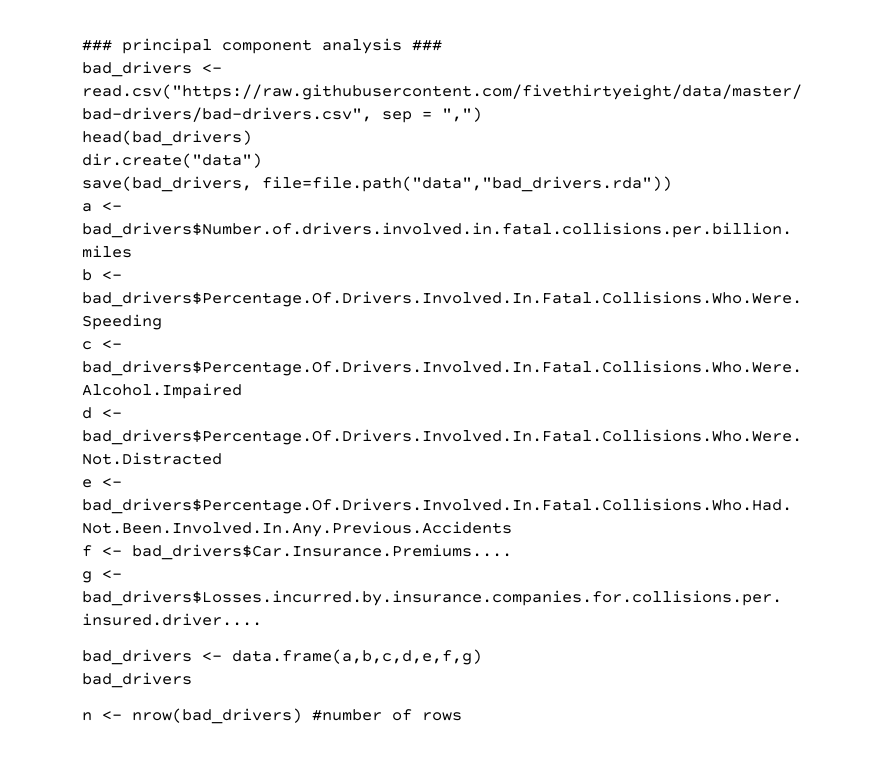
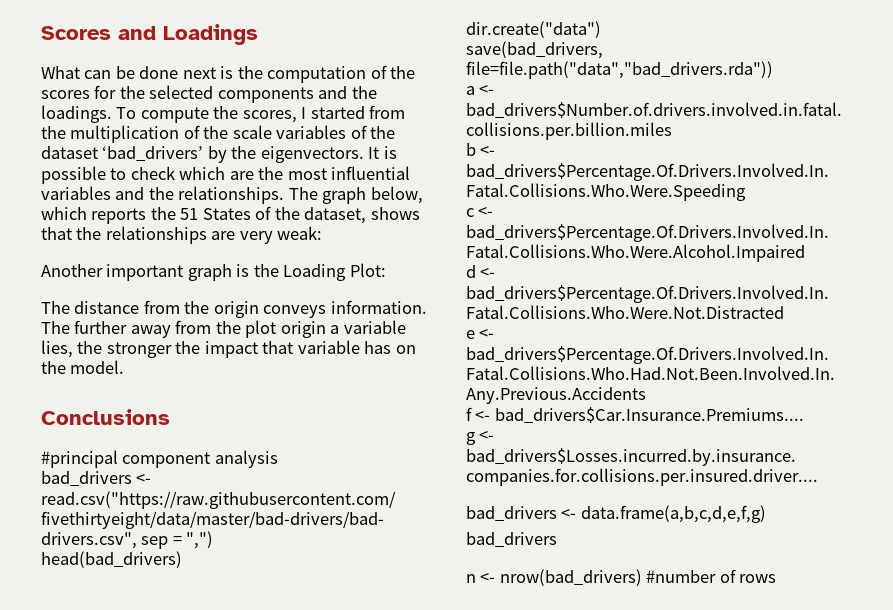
[82,38,212,54] ### principal -> [41,24,258,45] [41,65,416,83] [41,85,377,103] [41,105,406,123] [41,125,396,143] [41,146,397,163] [41,166,411,184] [41,186,423,204] [41,206,420,224] [41,226,323,244] [41,263,386,281] [41,300,427,318] [41,320,406,338] [41,340,416,358] [41,360,125,374] [41,409,170,425] [41,450,118,468] Scores and Loadings // What can be done next is the computation of the scores for the selected components and the loadings. To compute the scores, I started from the multiplication of the scale variables of the dataset ‘bad_drivers’ by the eigenvectors. It is possible to check which are the most influential variables and the relationships. The graph below, which reports the 51 States of the dataset, shows that the relationships are very weak: // Another important graph is the Loading Plot: // The distance from the origin conveys information. The further away from the plot origin a variable lies, the stronger the impact that variable has on the model. // Conclusions // #principal
[412,39,442,51] ### -> (278, 459) none

